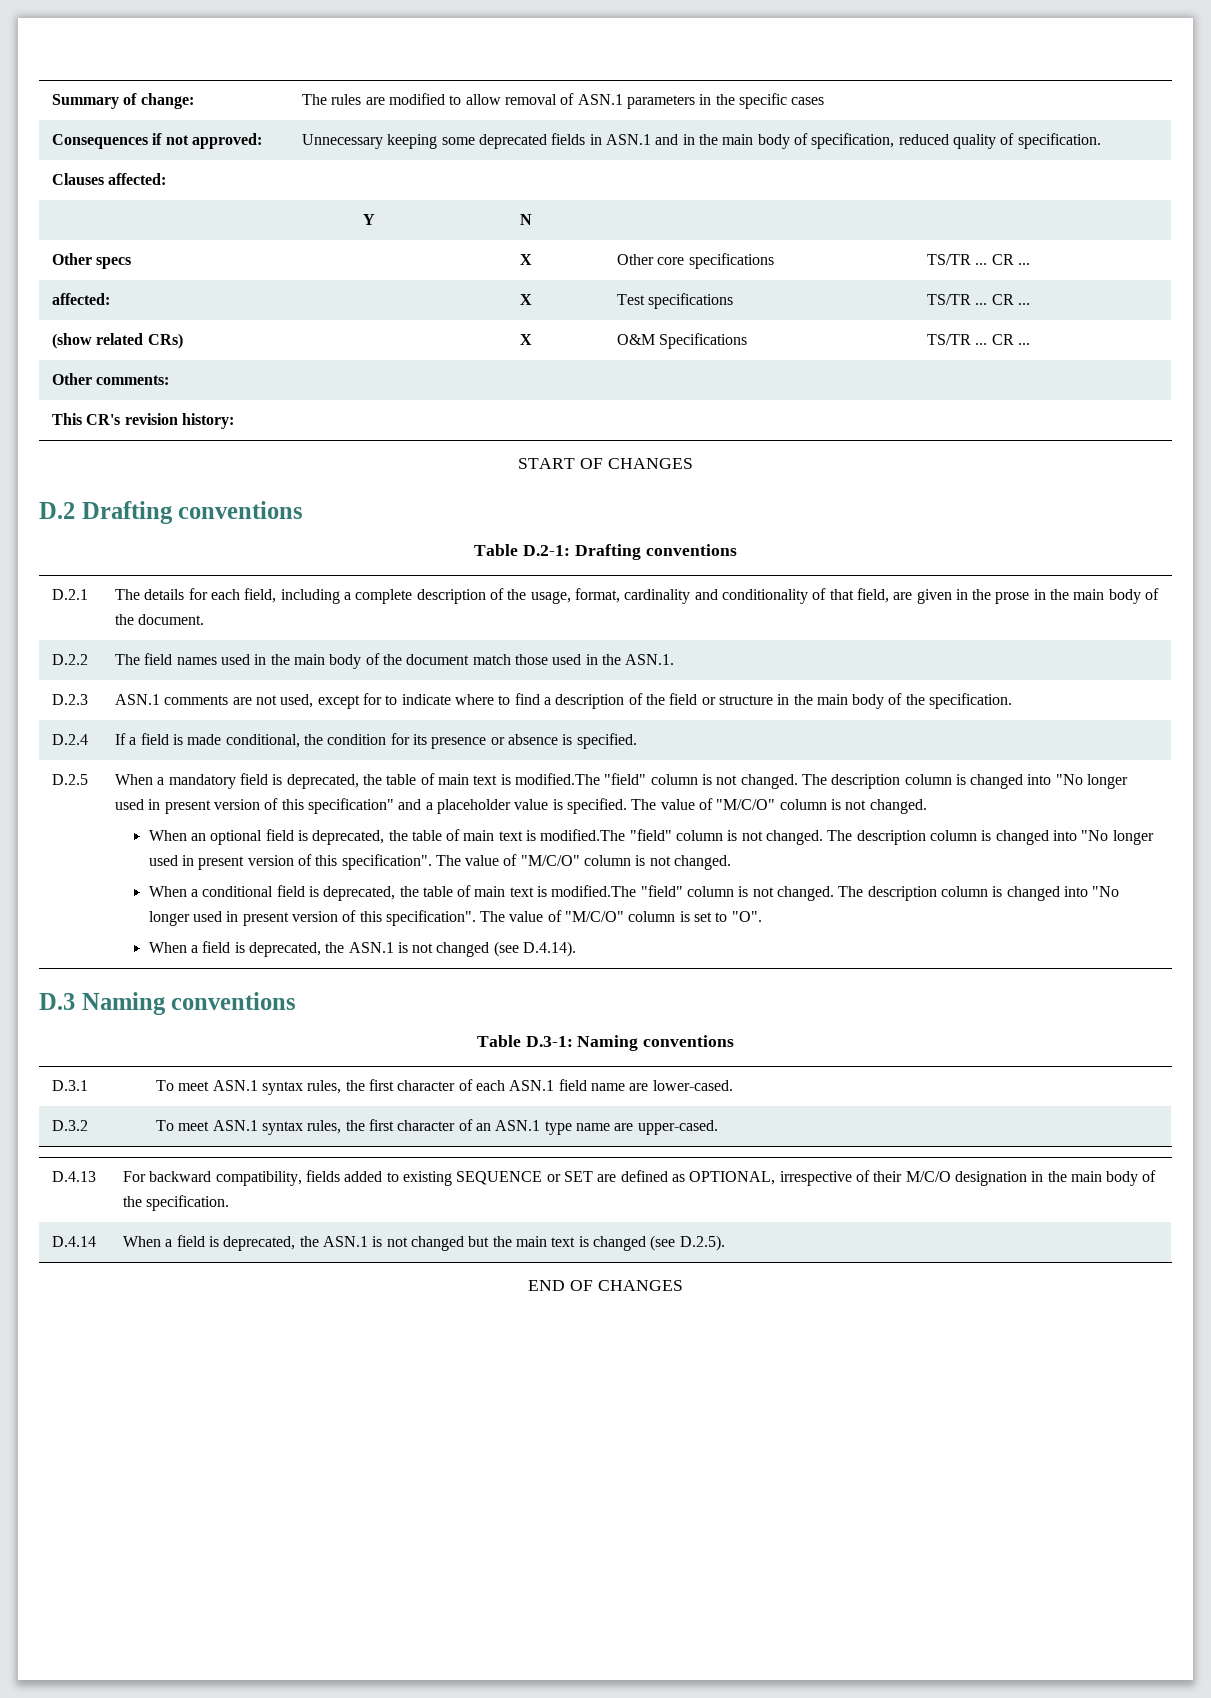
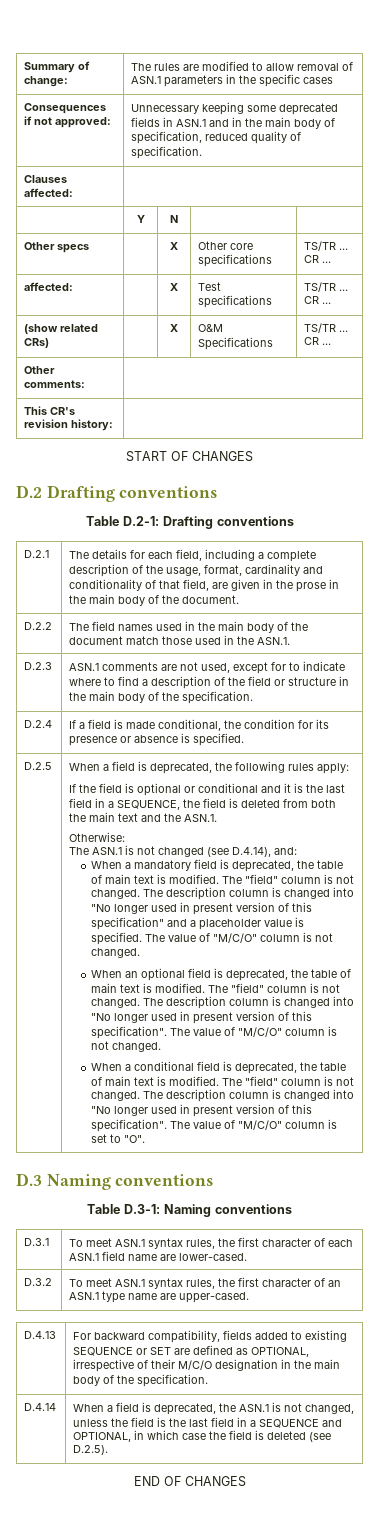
(165, 781) none -> [112,761,350,774] [69,783,346,796] [69,798,337,810] [69,812,218,822] [69,832,126,842] [69,845,298,857] [91,861,132,869] field is deprecated, the following rules apply: // If the field is optional or conditional and it is the last field in a SEQUENCE, the field is deleted from both the main text and the ASN.1. // Otherwise: // The ASN.1 is not changed (see D.4.14), and: // When a
[514,773,600,785] modified.The -> [169,874,243,884] modified. The
[540,829,626,841] modified.The -> [155,983,229,993] modified. The
[551,885,637,897] modified.The -> [169,1076,243,1086] modified. The
[148,941,577,957] // When a field is deprecated, the ASN.1 is not changed (see D.4.14). -> (146, 1139) none
[410,1236,646,1251] changed but the main text is changed -> [305,1404,355,1414] [73,1417,343,1428] [73,1430,307,1442] changed, unless the field is the last field in a SEQUENCE and OPTIONAL, in which case the field is deleted

